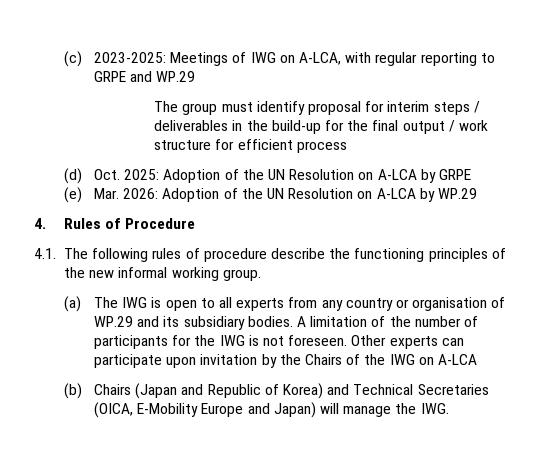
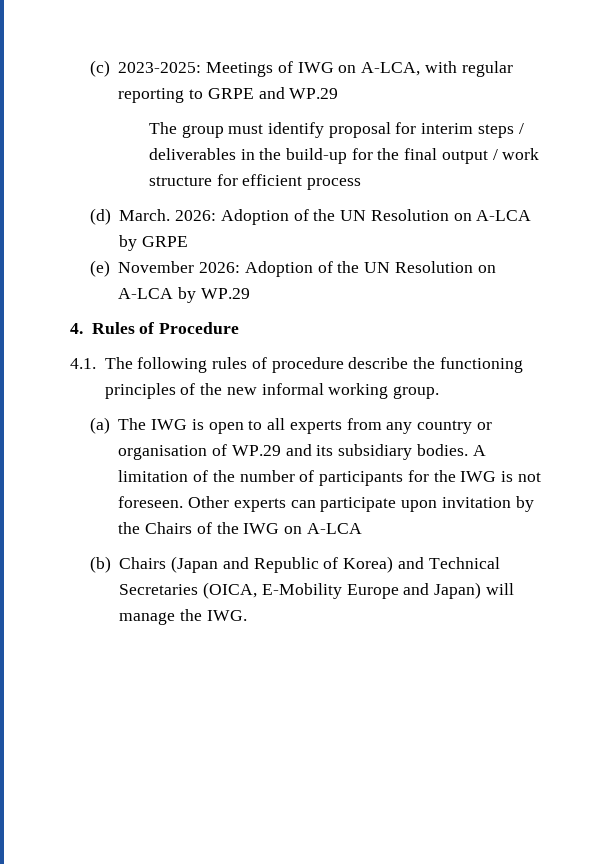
[94,169,160,180] Oct. 2025: -> [119,209,217,221] March. 2026:
[94,188,120,199] Mar. -> [118,261,195,273] November

